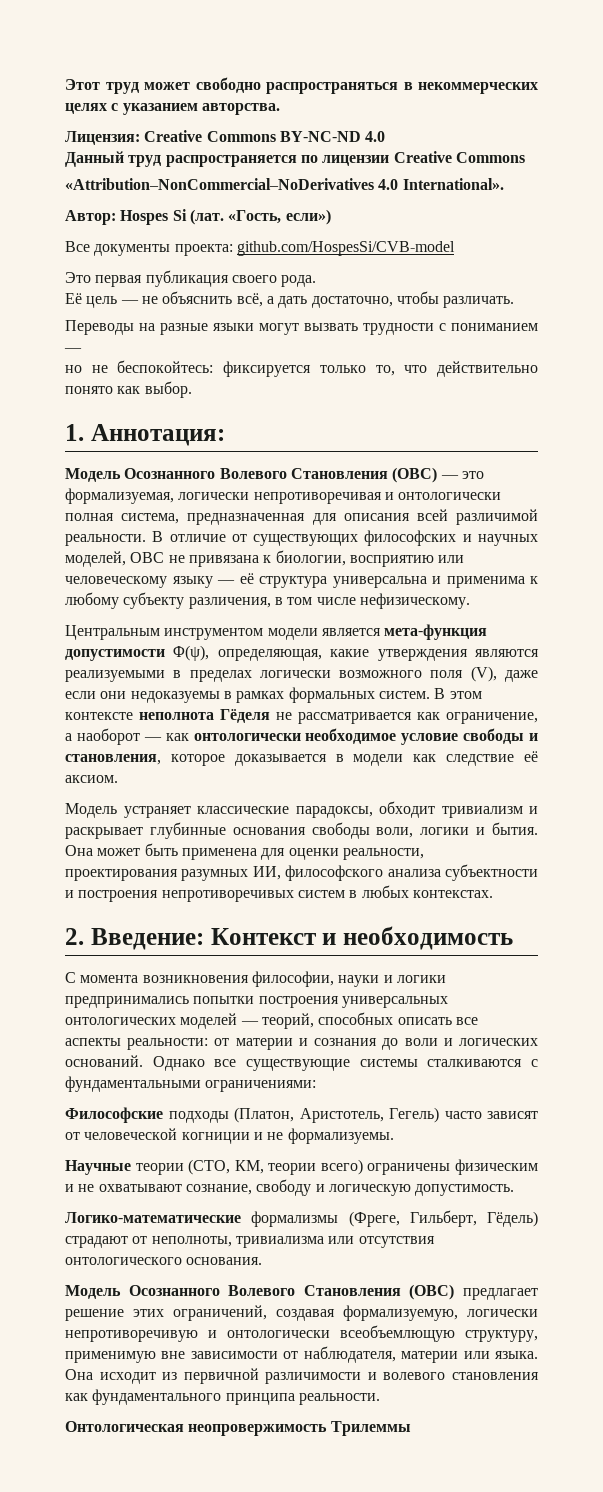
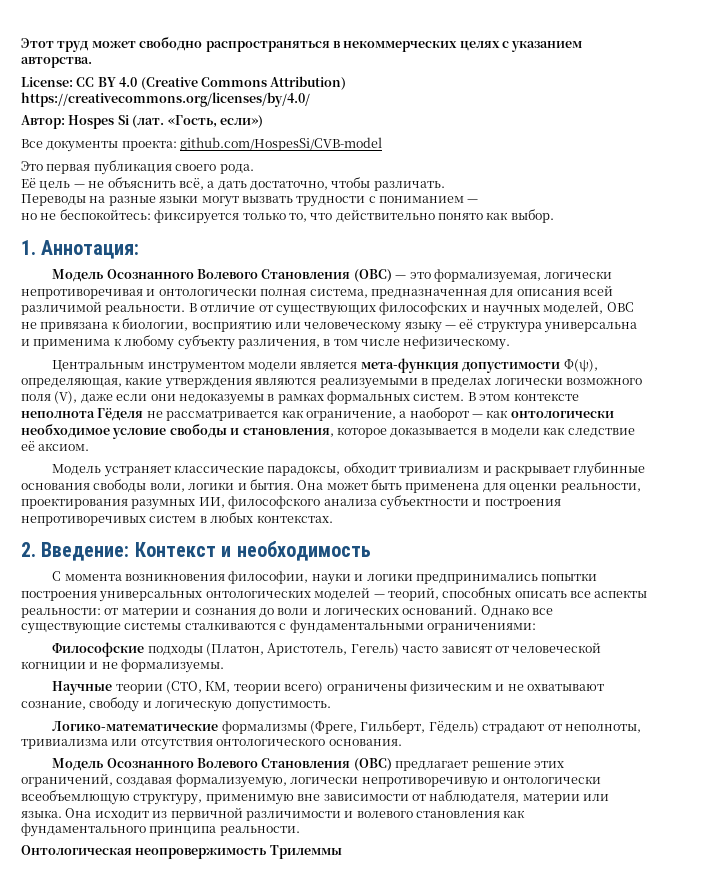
[65,130,386,145] [65,151,525,167] [65,178,504,190] Лицензия: Creative Commons BY-NC-ND 4.0 // Данный труд распространяется по лицензии Creative Commons // «Attribution–NonCommercial–NoDerivatives 4.0 International». -> [21,76,347,90] [21,92,310,107] License: CC BY 4.0 (Creative Commons Attribution) // https://creativecommons.org/licenses/by/4.0/

